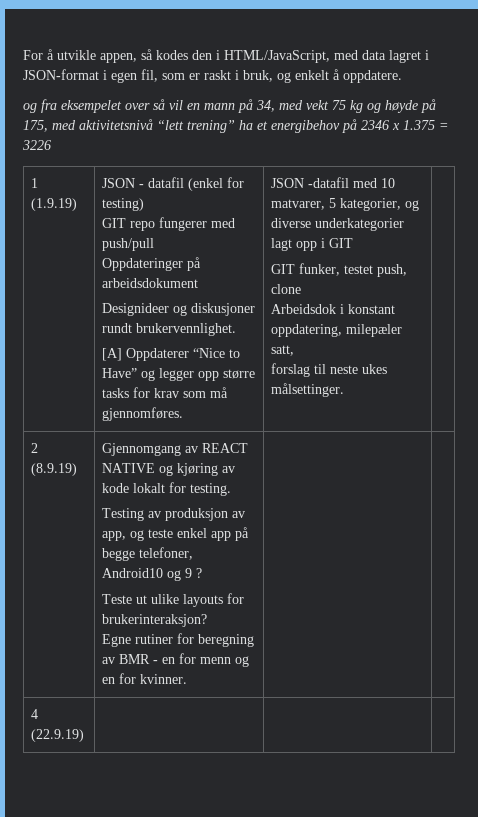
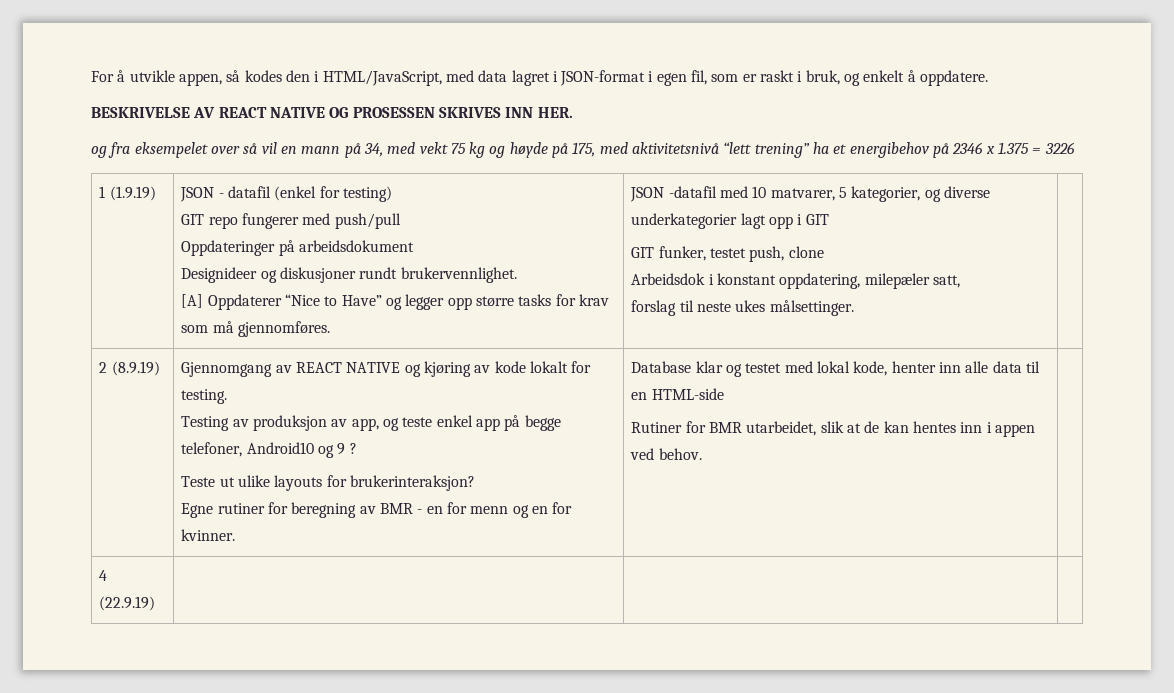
(402, 76) none -> [91,107,573,118] // BESKRIVELSE AV REACT NATIVE OG PROSESSEN SKRIVES INN HER.
(187, 679) none -> [631,361,1040,377] [631,388,724,400] [631,421,1035,437] [630,448,702,460] Database klar og testet med lokal kode, henter inn alle data til en HTML-side // Rutiner for BMR utarbeidet, slik at de kan hentes inn i appen ved behov.

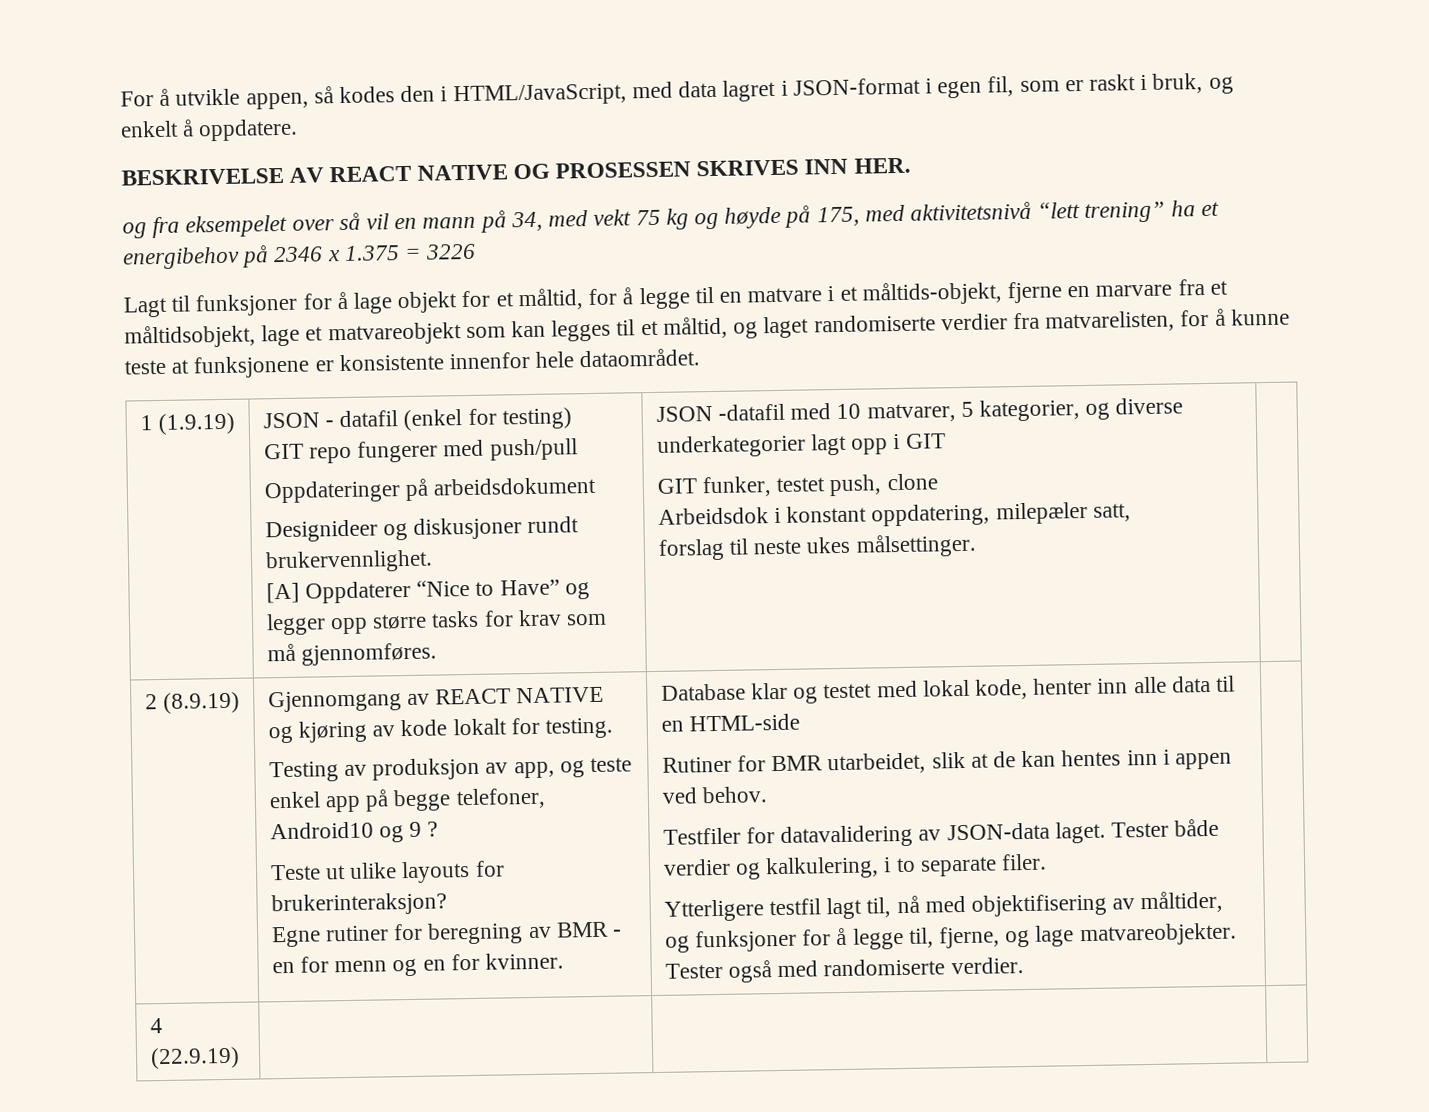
(1075, 148) none -> [123,279,1228,318] [124,308,1290,349] [124,348,701,379] // Lagt til funksjoner for å lage objekt for et måltid, for å legge til en matvare i et måltids-objekt, fjerne en marvare fra et måltidsobjekt, lage et matvareobjekt som kan legges til et måltid, og laget randomiserte verdier fra matvarelisten, for å kunne teste at funksjonene er konsistente innenfor hele dataområdet.
(702, 454) none -> [662,818,1220,848] [662,853,1048,880] [663,890,1224,922] [664,922,1237,953] [664,957,1024,983] // Testfiler for datavalidering av JSON-data laget. Tester både verdier og kalkulering, i to separate filer. // Ytterligere testfil lagt til, nå med objektifisering av måltider, og funksjoner for å legge til, fjerne, og lage matvareobjekter. Tester også med randomiserte verdier.

